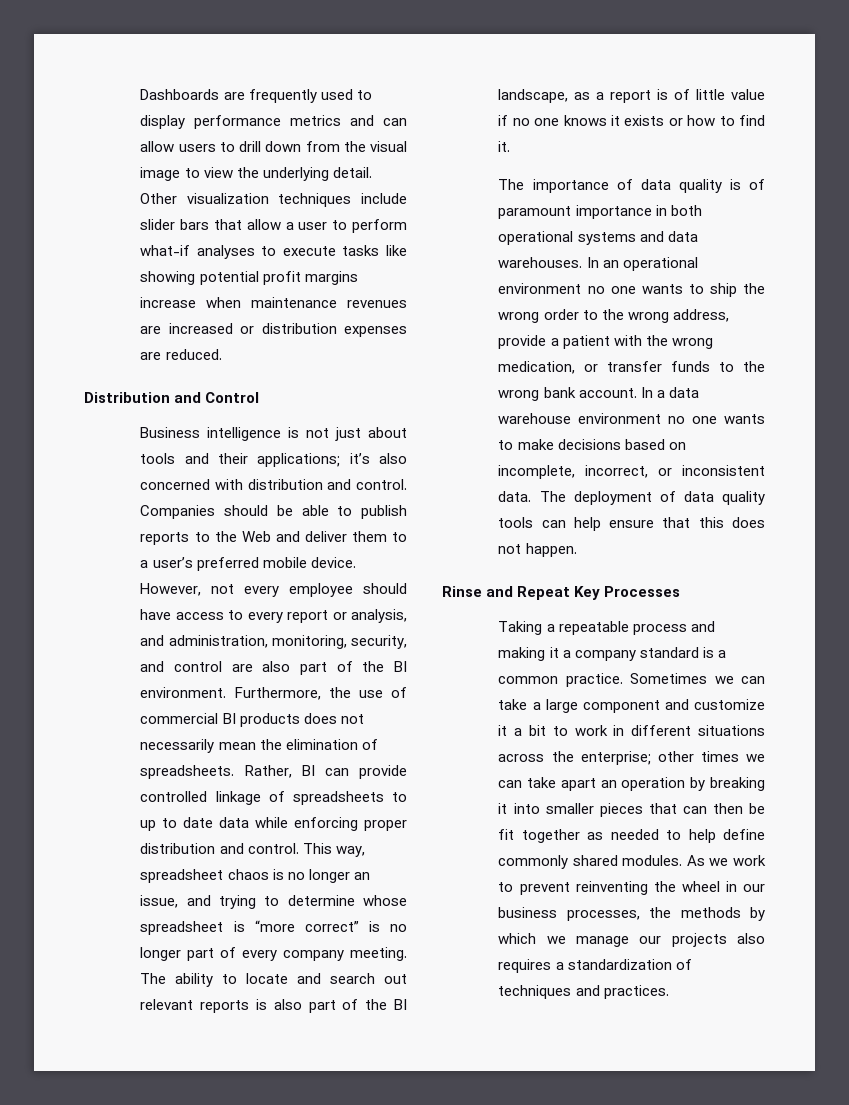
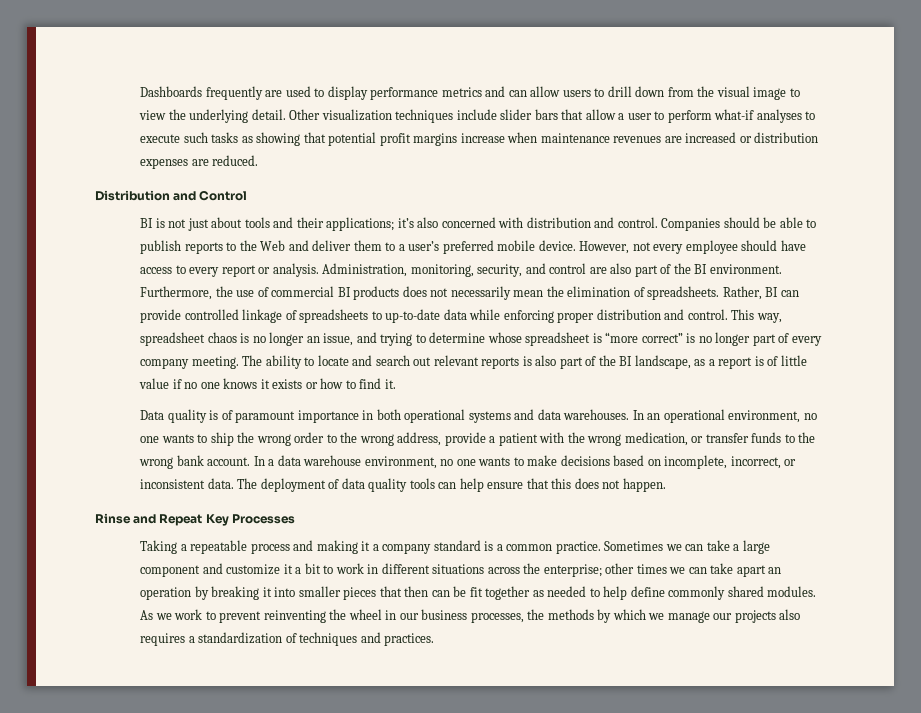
[223,89,317,103] are frequently -> [205,86,283,100] frequently are
[342,245,407,256] [140,271,196,285] tasks like showing -> [183,132,326,146] such tasks as showing that
[140,427,282,441] Business intelligence -> [140,218,154,228] BI
[351,609,407,623] [140,635,268,648] analysis, and administration, -> [272,263,408,277] analysis. Administration,
[140,817,214,831] up to date -> [385,309,441,323] up-to-date
[498,179,671,193] The importance of data -> [140,410,165,420] Data
[498,283,582,294] environment -> [728,410,801,423] environment,
[578,413,662,424] environment -> [364,456,437,469] environment,
[682,803,743,814] can then -> [404,586,450,597] then can

